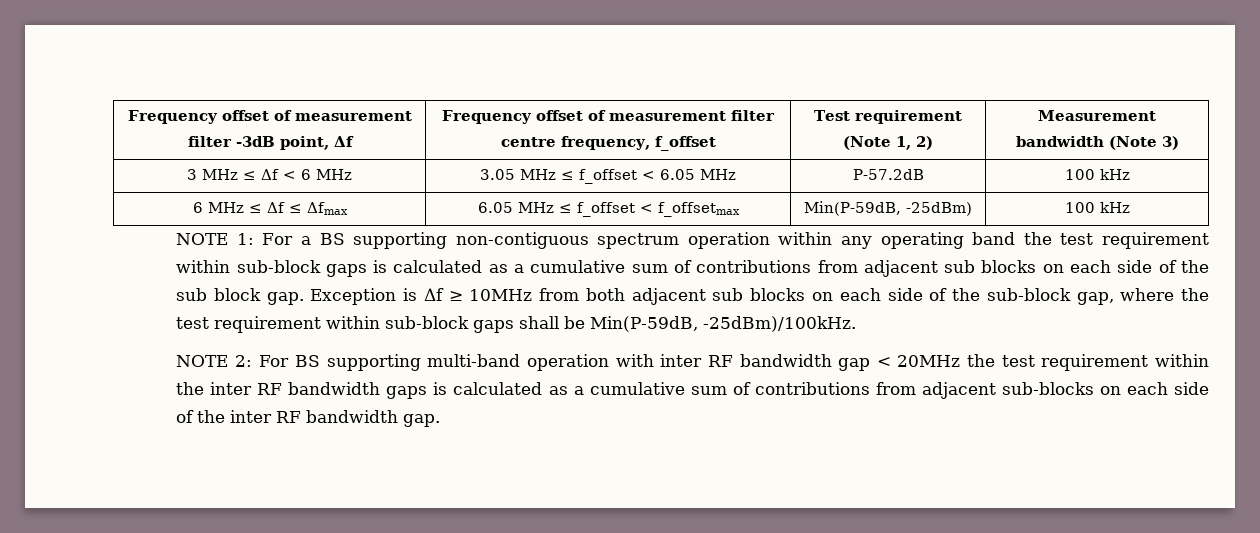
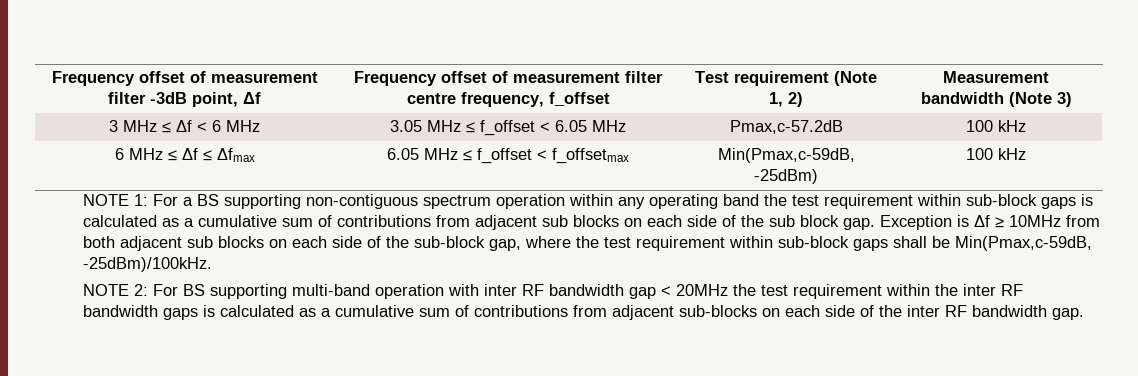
[852,169,924,180] P-57.2dB -> [729,120,843,134] Pmax,c-57.2dB
[804,201,901,216] Min(P-59dB, -> [717,148,855,163] Min(Pmax,c-59dB,
[590,316,699,332] Min(P-59dB, -> [955,236,1093,251] Min(Pmax,c-59dB,

